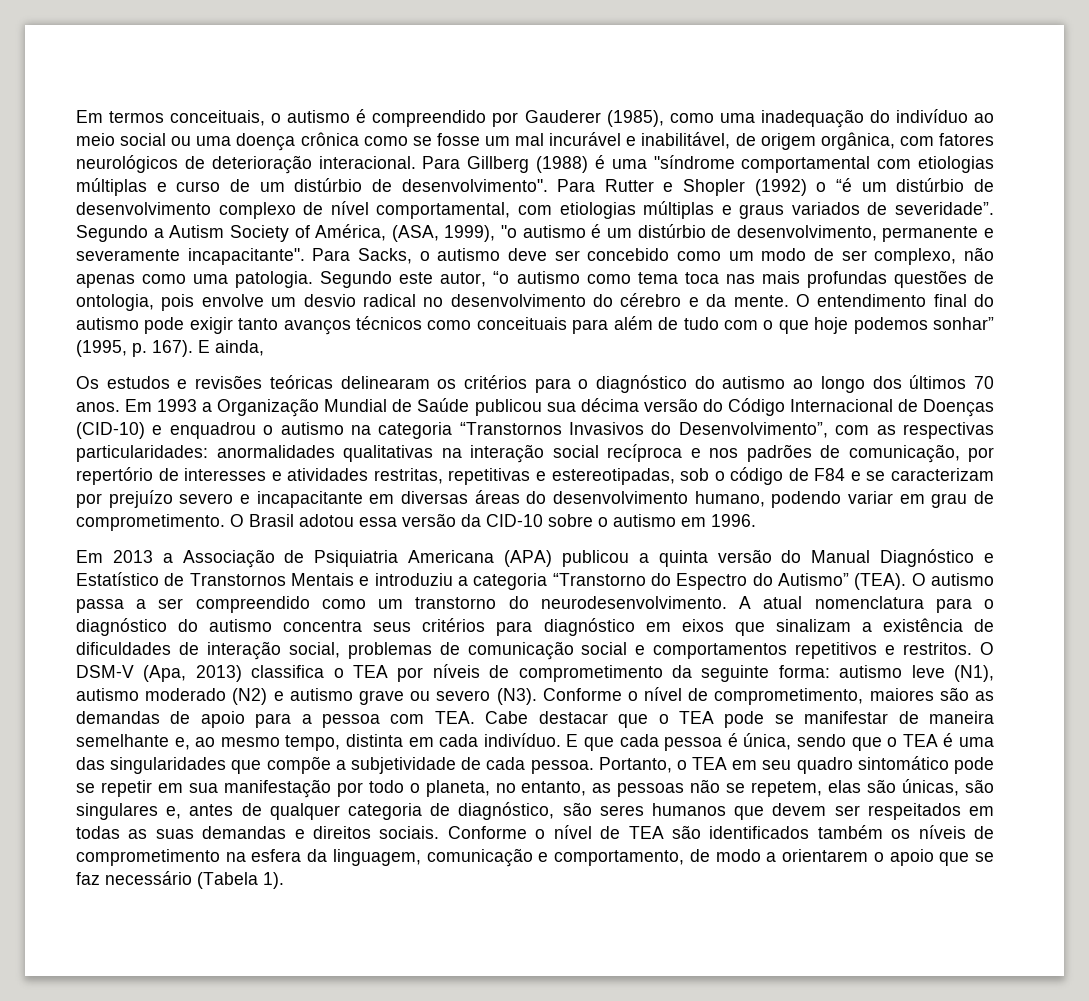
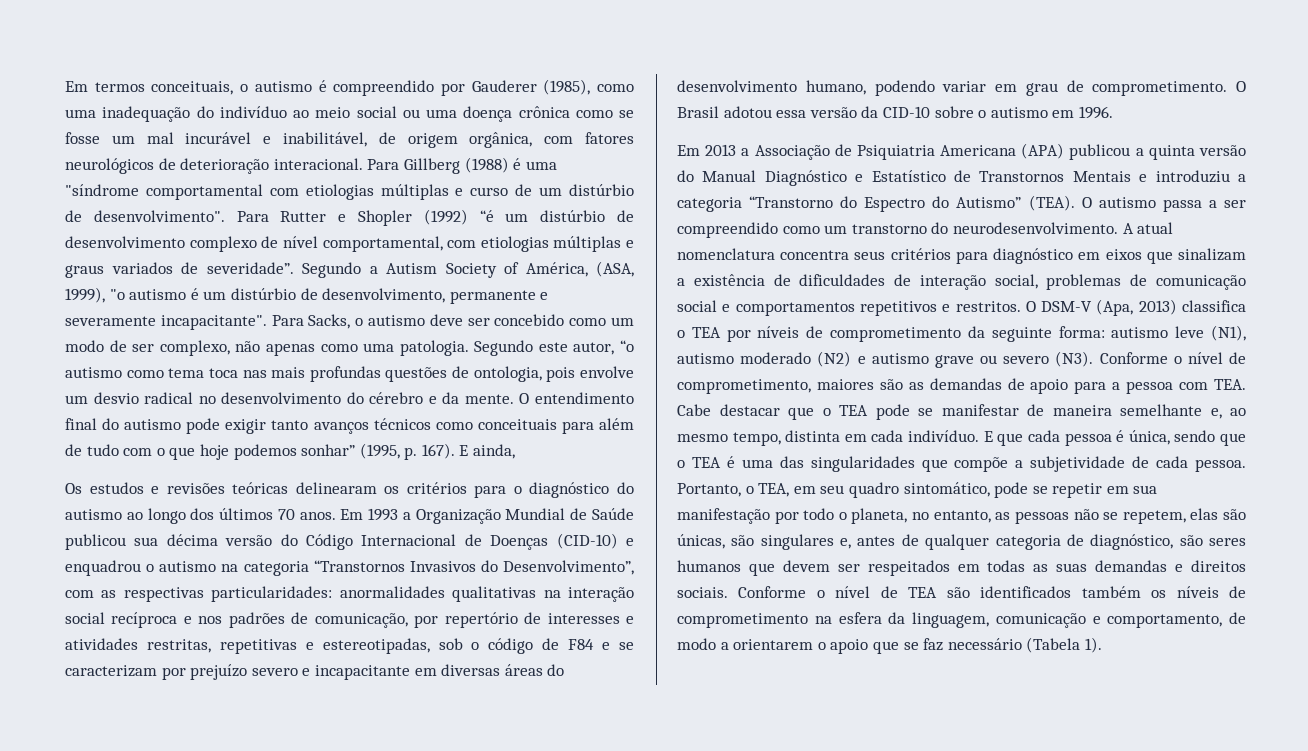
[816,182,827,192] o -> (468, 217) none
[935,598,995,613] [76,618,273,636] para o diagnóstico do autismo -> (775, 254) none
[692,757,728,770] TEA -> [758,483,790,497] TEA,
[857,756,949,770] sintomático -> [903,482,990,497] sintomático,

